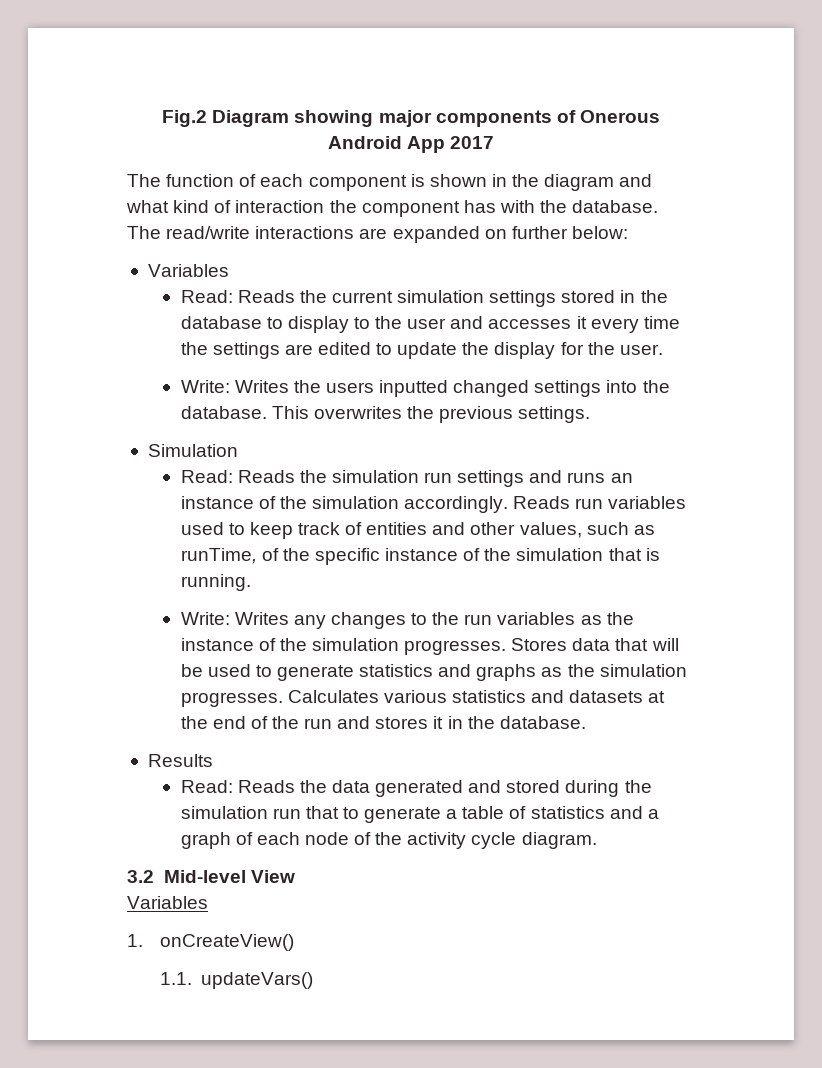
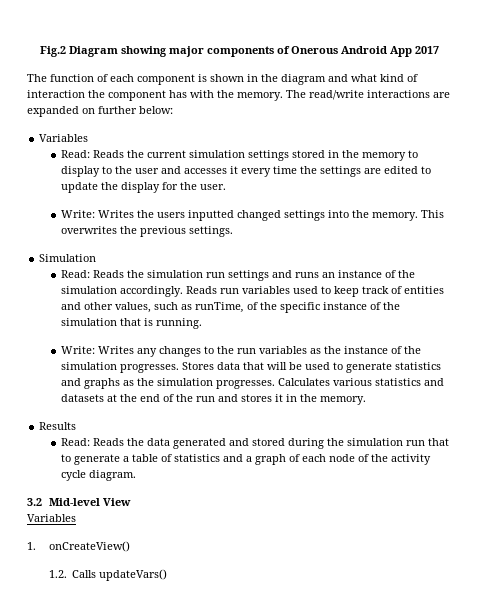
[572,200,659,213] database. -> [237,92,283,101] memory.
[180,316,262,329] database -> [361,152,406,161] memory
[180,406,267,419] database. -> [371,212,418,221] memory.
[499,716,586,729] database. -> [319,396,366,405] memory.
[159,972,192,985] 1.1. -> [48,570,97,578] 1.2. Calls

